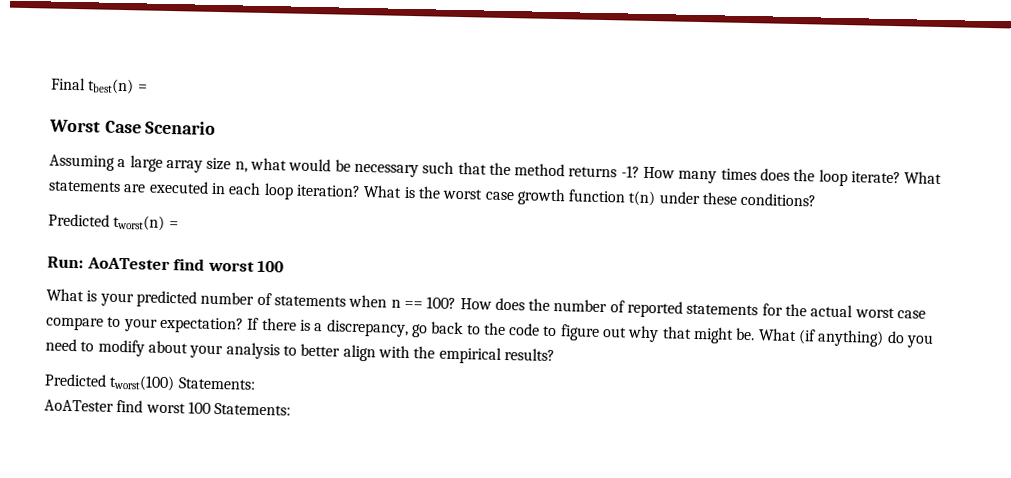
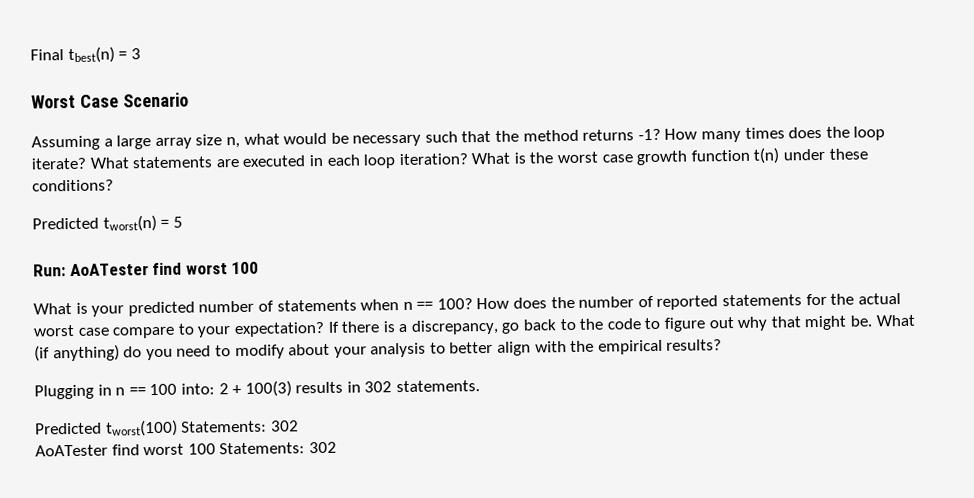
(148, 88) none -> [130,48,141,60] 3
(179, 224) none -> [172,216,183,228] 5
(555, 354) none -> [34,380,481,400] // Plugging in n == 100 into: 2 + 100(3) results in 302 statements.
(256, 383) none -> [270,420,299,432] 302
(292, 409) none -> [308,441,337,454] 302

